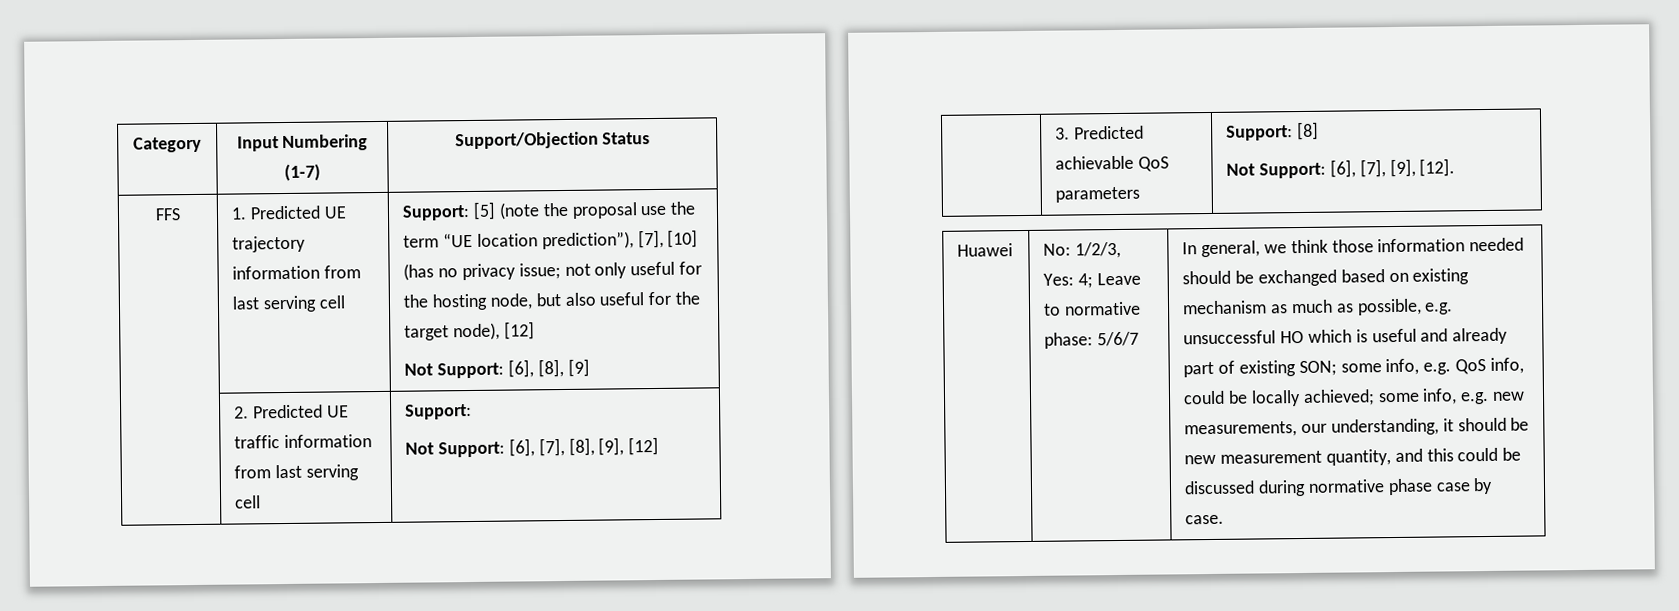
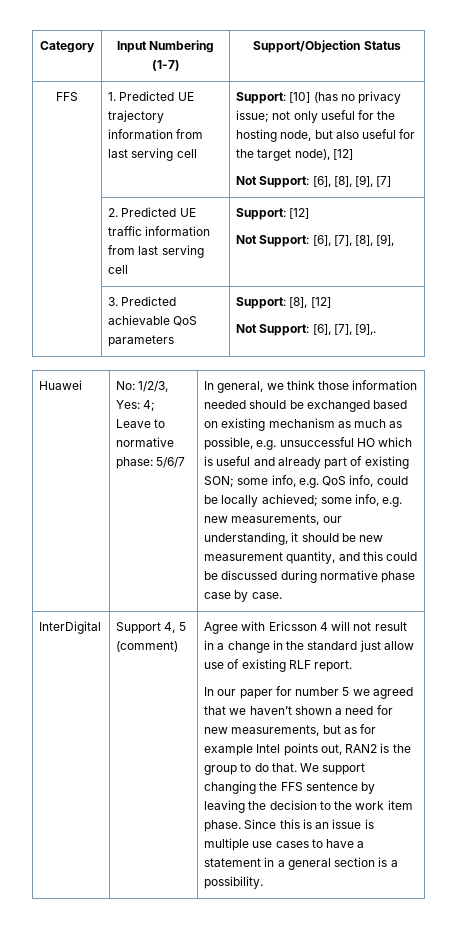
[472,201,697,220] [403,229,664,250] [5] (note the proposal use the term “UE location prediction”), [7], -> (287, 98) none
[567,358,590,377] [9] -> [355,175,392,187] [9], [7]
(473, 411) none -> [289,208,310,219] [12]
[628,436,660,456] [12] -> (395, 240) none
[1296,121,1319,141] [1226,158,1456,179] [8] // Not Support: [6], [7], [9], [12]. -> [289,297,331,308] [236,323,377,336] [8], [12] // Not Support: [6], [7], [9],.
(1225, 519) none -> [39,621,102,634] [116,622,186,634] [116,641,179,652] [204,621,407,634] [204,640,414,653] [204,659,353,672] [204,686,413,699] [204,705,393,715] [204,724,377,736] [204,743,411,756] [204,763,366,775] [204,781,376,794] [204,800,413,813] [204,819,374,832] [204,838,365,851] [204,857,398,870] [204,876,264,889] // InterDigital | Support 4, 5 (comment) | Agree with Ericsson 4 will not result in a change in the standard just allow use of existing RLF report. // In our paper for number 5 we agreed that we haven’t shown a need for new measurements, but as for example Intel points out, RAN2 is the group to do that. We support changing the FFS sentence by leaving the decision to the work item phase. Since this is an issue is multiple use cases to have a statement in a general section is a possibility.

